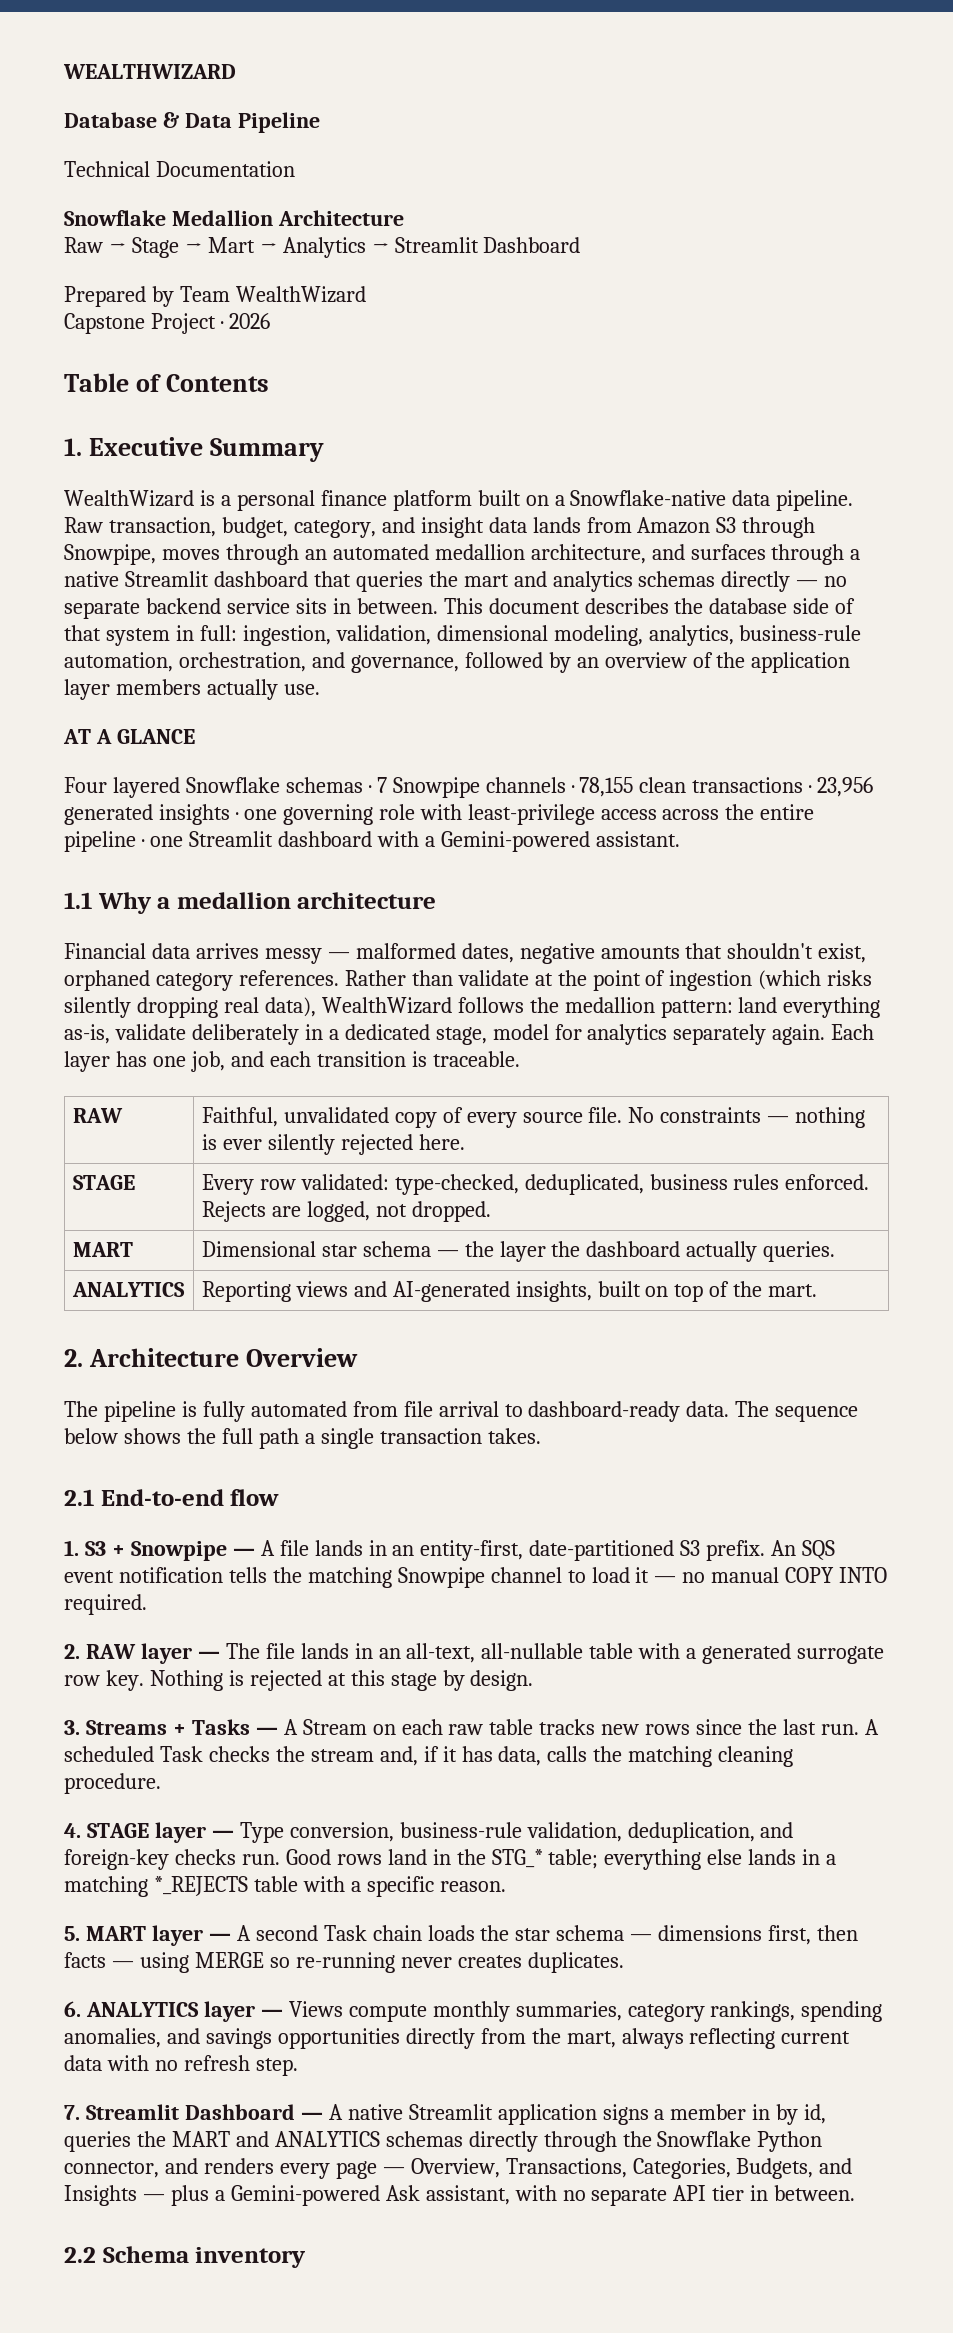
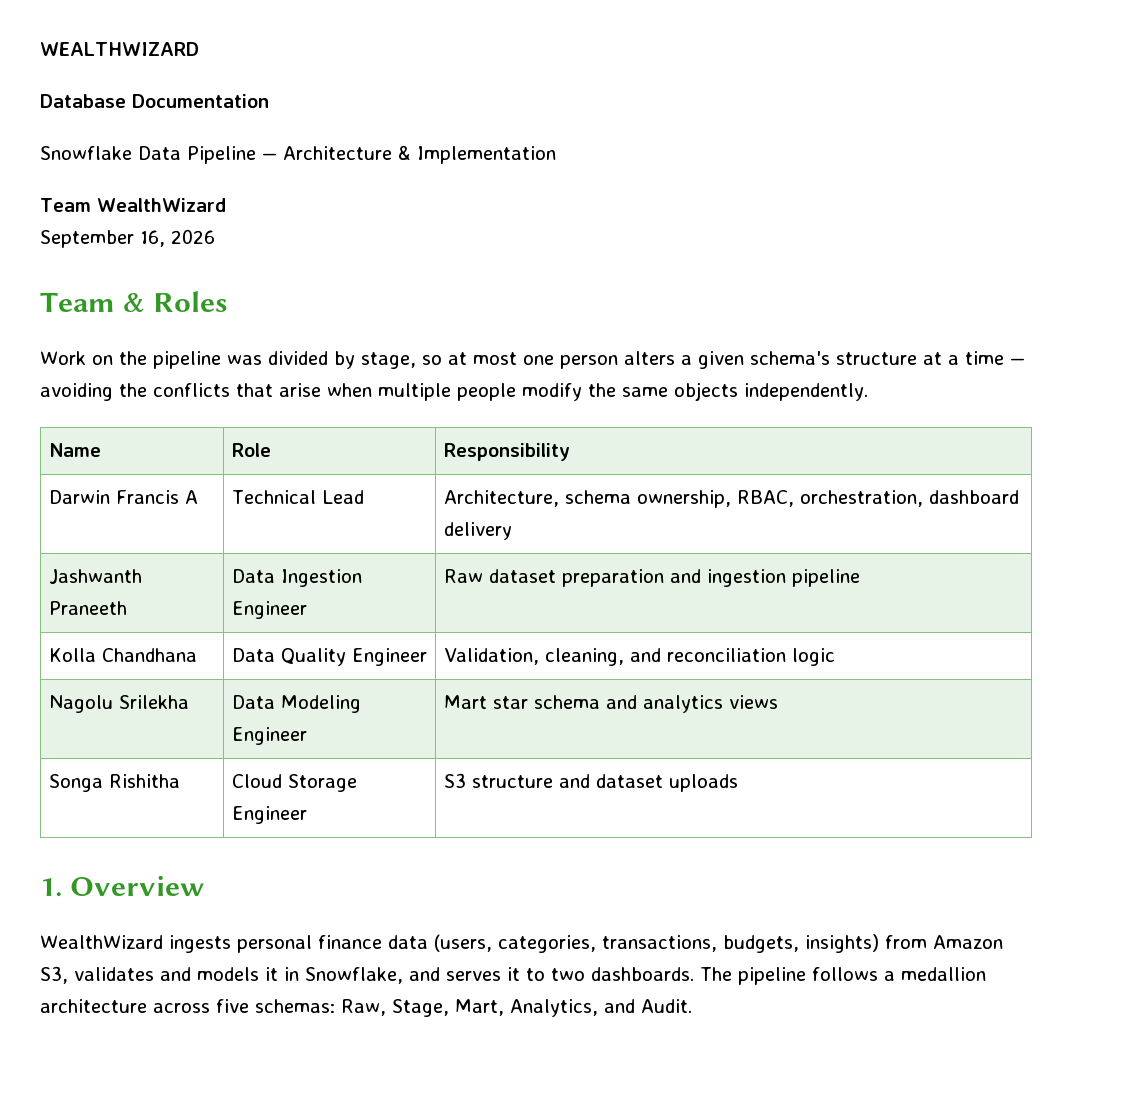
[162,112,320,133] [64,161,295,177] [64,210,404,226] [64,237,581,258] [64,286,366,307] [64,313,270,334] [64,373,269,392] [64,437,324,462] [64,490,854,511] [64,517,816,538] [64,544,861,565] [64,571,848,592] [64,598,856,619] [64,625,862,646] [64,652,851,673] [64,679,320,700] [63,729,195,744] [64,777,874,798] [64,804,815,825] [64,831,680,852] [64,892,437,914] [64,943,867,964] [64,970,873,991] [64,997,881,1018] [64,1024,875,1045] [64,1051,520,1072] [72,1108,123,1123] [201,1107,866,1128] [201,1134,465,1155] [72,1175,135,1190] [201,1174,870,1195] [201,1201,491,1222] [72,1242,133,1257] [201,1241,836,1262] [71,1282,185,1297] [201,1281,818,1302] [64,1348,358,1367] [64,1401,859,1422] [64,1428,541,1449] [64,1489,280,1506] [64,1540,836,1561] [64,1567,888,1588] [64,1594,147,1615] [64,1643,885,1664] [64,1670,534,1691] [64,1719,879,1735] [64,1746,794,1767] [64,1773,161,1794] [64,1822,794,1843] [64,1849,837,1870] [64,1876,506,1897] [64,1925,859,1946] [64,1952,624,1973] [64,2001,883,2022] [64,2028,851,2049] [64,2055,298,2076] [64,2104,827,2125] [64,2131,823,2152] [64,2158,853,2179] [64,2185,856,2206] [64,2246,307,2268] & Data Pipeline // Technical Documentation // Snowflake Medallion Architecture // Raw → Stage → Mart → Analytics → Streamlit Dashboard // Prepared by Team WealthWizard // Capstone Project · 2026 // Table of Contents // 1. Executive Summary // WealthWizard is a personal finance platform built on a Snowflake-native data pipeline. Raw transaction, budget, category, and insight data lands from Amazon S3 through Snowpipe, moves through an automated medallion architecture, and surfaces through a native Streamlit dashboard that queries the mart and analytics schemas directly — no separate backend service sits in between. This document describes the database side of that system in full: ingestion, validation, dimensional modeling, analytics, business-rule automation, orchestration, and governance, followed by an overview of the application layer members actually use. // AT A GLANCE // Four layered Snowflake schemas · 7 Snowpipe channels · 78,155 clean transactions · 23,956 generated insights · one governing role with least-privilege access across the entire pipeline · one Streamlit dashboard with a Gemini-powered assistant. // 1.1 Why a medallion architecture // Financial data arrives messy — malformed dates, negative amounts that shouldn't exist, orphaned category references. Rather than validate at the point of ingestion (which risks silently dropping real data), WealthWizard follows the medallion pattern: land everything as-is, validate deliberately in a dedicated stage, model for analytics separately again. Each layer has one job, and each transition is traceable. // RAW | Faithful, unvalidated copy of every source file. No constraints — nothing is ever silently rejected here. // STAGE | Every row validated: type-checked, deduplicated, business rules enforced. Rejects are logged, not dropped. // MART | Dimensional star schema — the layer the dashboard actually queries. // ANALYTICS | Reporting views and AI-generated insights, built on top of the mart. // 2. Architecture Overview // The pipeline is fully automated from file arrival to dashboard-ready data. The sequence below shows the full path a single transaction takes. // 2.1 End-to-end flow // 1. S3 + Snowpipe — A file lands in an entity-first, date-partitioned S3 prefix. An SQS event notification tells the matching Snowpipe channel to load it — no manual COPY INTO required. // 2. RAW layer — The file lands in an all-text, all-nullable table with a generated surrogate row key. Nothing is rejected at this stage by design. // 3. Streams + Tasks — A Stream on each raw table tracks new rows since the last run. A scheduled Task checks the stream and, if it has data, calls the matching cleaning procedure. // 4. STAGE layer — Type conversion, business-rule validation, deduplication, and foreign-key checks run. Good rows land in the STG_* table; everything else lands in a matching *_REJECTS table with a specific reason. // 5. MART layer — A second Task chain loads the star schema — dimensions first, then facts — using MERGE so re-running never creates duplicates. // 6. ANALYTICS layer — Views compute monthly summaries, category rankings, spending anomalies, and savings opportunities directly from the mart, always reflecting current data with no refresh step. // 7. Streamlit Dashboard — A native Streamlit application signs a member in by id, queries the MART and ANALYTICS schemas directly through the Snowflake Python connector, and renders every page — Overview, Transactions, Categories, Budgets, and Insights — plus a Gemini-powered Ask assistant, with no separate API tier in between. // 2.2 Schema inventory -> [132,94,269,108] [40,145,556,164] [40,198,226,212] [40,229,215,248] [40,291,229,312] [40,351,1025,369] [40,382,868,401] [48,443,101,457] [231,443,271,457] [443,443,570,461] [48,490,198,504] [231,490,364,504] [443,490,1019,508] [443,522,512,540] [48,569,142,584] [48,601,127,615] [231,569,362,587] [231,601,307,619] [443,569,860,587] [48,648,197,662] [231,648,427,666] [443,648,835,666] [48,695,189,713] [231,695,361,713] [231,727,307,745] [443,695,778,713] [48,774,180,792] [231,774,357,792] [231,806,307,824] [443,773,738,792] [40,875,205,897] [40,934,1003,953] [40,966,986,985] [40,999,692,1017] Documentation // Snowflake Data Pipeline — Architecture & Implementation // Team WealthWizard // September 16, 2026 // Team & Roles // Work on the pipeline was divided by stage, so at most one person alters a given schema's structure at a time — avoiding the conflicts that arise when multiple people modify the same objects independently. // Name | Role | Responsibility // Darwin Francis A | Technical Lead | Architecture, schema ownership, RBAC, orchestration, dashboard delivery // Jashwanth Praneeth | Data Ingestion Engineer | Raw dataset preparation and ingestion pipeline // Kolla Chandhana | Data Quality Engineer | Validation, cleaning, and reconciliation logic // Nagolu Srilekha | Data Modeling Engineer | Mart star schema and analytics views // Songa Rishitha | Cloud Storage Engineer | S3 structure and dataset uploads // 1. Overview // WealthWizard ingests personal finance data (users, categories, transactions, budgets, insights) from Amazon S3, validates and models it in Snowflake, and serves it to two dashboards. The pipeline follows a medallion architecture across five schemas: Raw, Stage, Mart, Analytics, and Audit.

